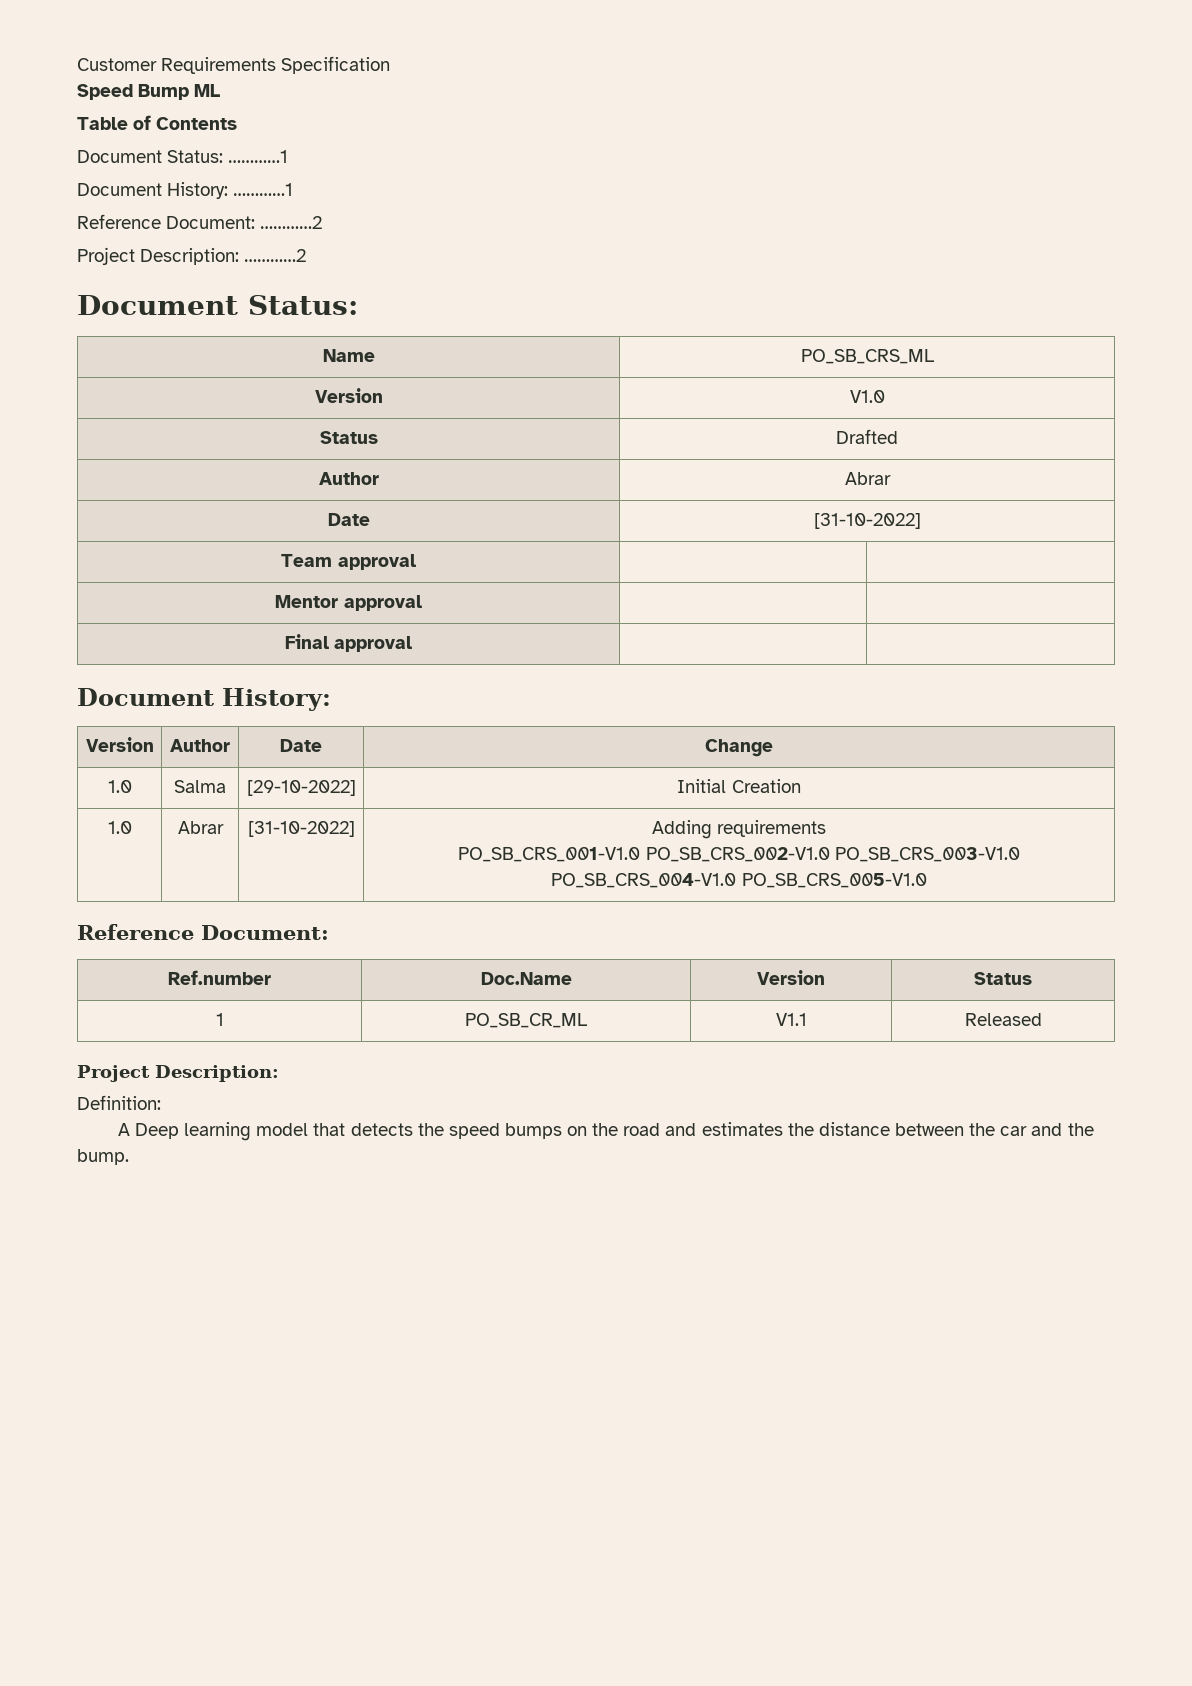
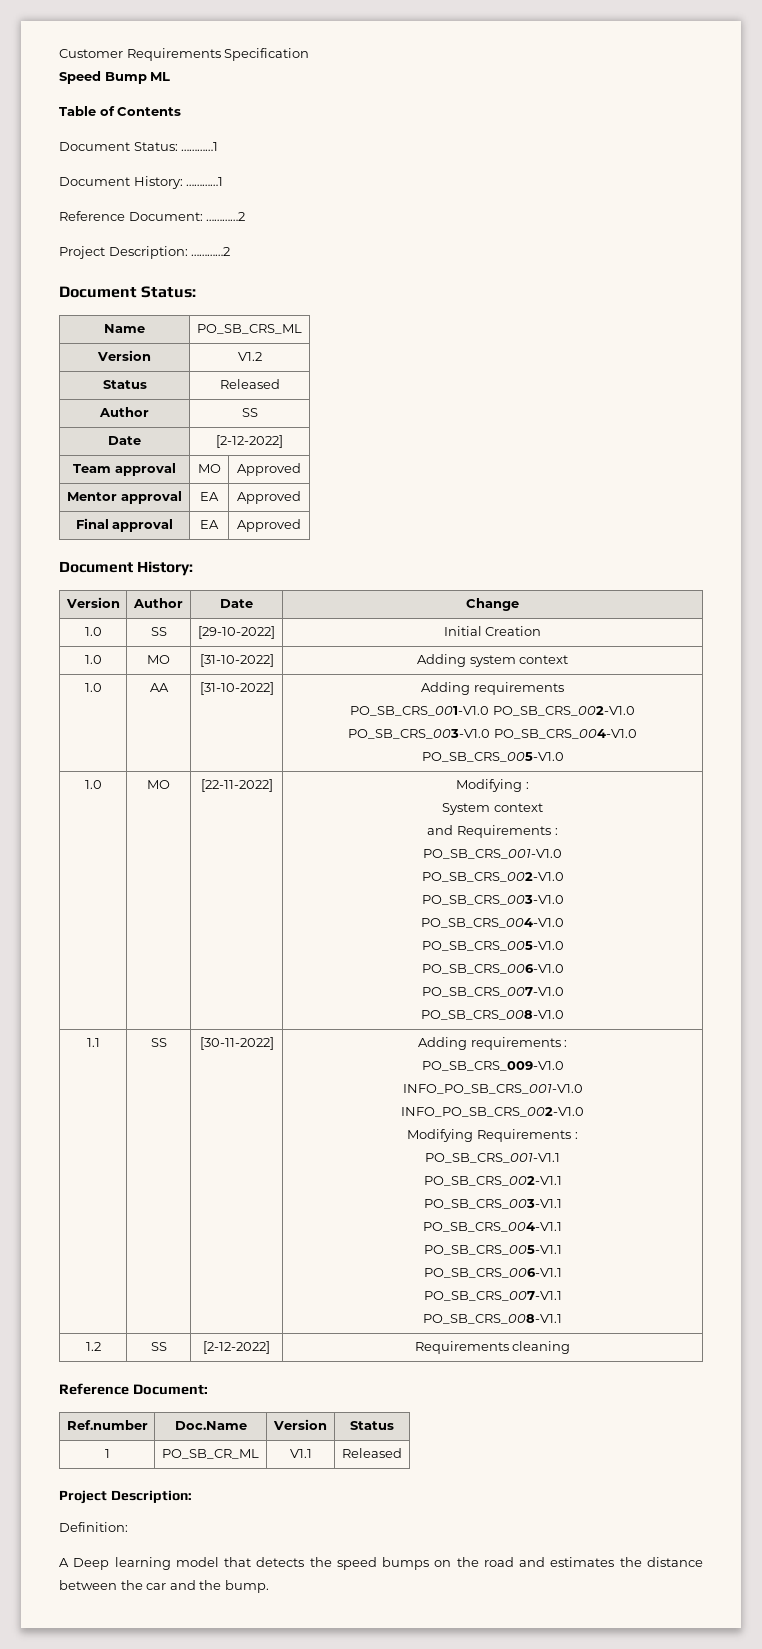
[849,390,885,403] V1.0 -> [237,352,262,361] V1.2
[836,429,898,444] [318,472,379,485] [844,472,891,485] [327,513,370,526] [813,513,921,529] Drafted // Author | Abrar // Date | [31-10-2022] -> [219,379,280,389] [99,407,149,417] [241,408,258,417] [108,436,141,445] [216,435,283,448] Released // Author | SS // Date | [2-12-2022]
(416, 562) | -> [197,464,221,473] [237,463,301,476] MO | Approved
(422, 603) | -> [200,492,219,501] [237,491,301,504] EA | Approved
(413, 644) | -> [200,520,219,529] [237,519,301,532] EA | Approved
[174,780,226,793] Salma -> [150,627,167,636] SS
[177,821,224,834] Abrar -> [147,655,170,664] [199,654,274,667] [416,654,569,667] [84,683,102,692] [149,683,169,692] MO | [31-10-2022] | Adding system context // 1.0 | AA
(927, 880) none -> [84,780,102,789] [147,780,170,789] [200,779,273,792] [456,779,529,792] [442,803,543,815] [427,825,558,838] [423,849,562,859] [421,872,564,882] [421,895,564,905] [421,918,564,928] [421,941,564,951] [421,964,564,974] [421,987,564,997] [421,1010,564,1020] [86,1038,100,1047] [150,1038,167,1047] [199,1037,274,1050] [417,1037,568,1050] [421,1061,564,1071] [402,1084,583,1094] [401,1107,584,1117] [407,1129,578,1142] [425,1153,560,1163] [423,1176,562,1186] [423,1199,562,1209] [423,1222,562,1232] [423,1245,562,1255] [423,1268,562,1278] [423,1291,562,1301] [423,1314,562,1324] [85,1342,101,1351] [150,1342,167,1351] [203,1341,270,1354] [414,1341,571,1354] // 1.0 | MO | [22-11-2022] | Modifying : // System context // and Requirements : // PO_SB_CRS_001-V1.0 // PO_SB_CRS_002-V1.0 // PO_SB_CRS_003-V1.0 // PO_SB_CRS_004-V1.0 // PO_SB_CRS_005-V1.0 // PO_SB_CRS_006-V1.0 // PO_SB_CRS_007-V1.0 // PO_SB_CRS_008-V1.0 // 1.1 | SS | [30-11-2022] | Adding requirements : // PO_SB_CRS_009-V1.0 // INFO_PO_SB_CRS_001-V1.0 // INFO_PO_SB_CRS_002-V1.0 // Modifying Requirements : // PO_SB_CRS_001-V1.1 // PO_SB_CRS_002-V1.1 // PO_SB_CRS_003-V1.1 // PO_SB_CRS_004-V1.1 // PO_SB_CRS_005-V1.1 // PO_SB_CRS_006-V1.1 // PO_SB_CRS_007-V1.1 // PO_SB_CRS_008-V1.1 // 1.2 | SS | [2-12-2022] | Requirements cleaning

